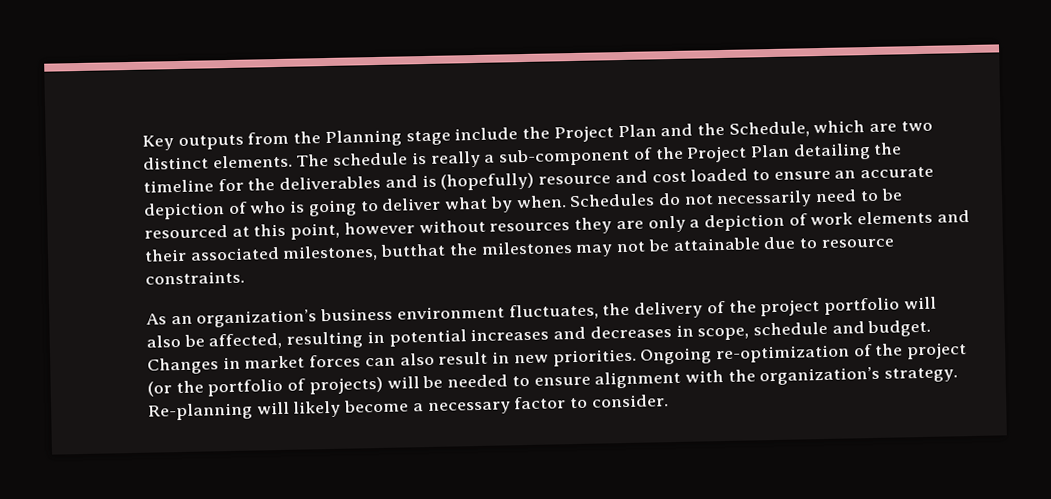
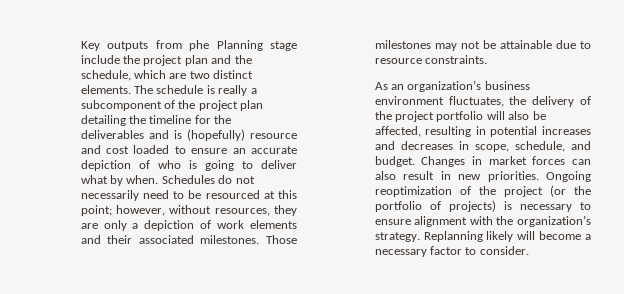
[293,131,322,144] the -> [189,40,210,51] phe
[553,124,657,143] Project Plan -> [143,55,208,66] project plan
[728,121,810,138] Schedule, -> [80,70,131,81] schedule,
[498,144,791,167] sub-component of the Project Plan -> [80,100,264,111] subcomponent of the project plan
[290,219,571,240] point, however without resources -> [80,205,270,216] point; however, without resources,
[282,242,478,262] milestones, butthat the -> [200,235,297,244] milestones. Those
[753,321,829,336] schedule -> [514,141,565,152] schedule,
[716,344,851,364] re-optimization -> [374,186,452,197] reoptimization
[386,374,509,389] will be needed -> [503,201,572,212] is necessary
[148,400,342,421] Re-planning will likely -> [423,231,536,242] Replanning likely will

